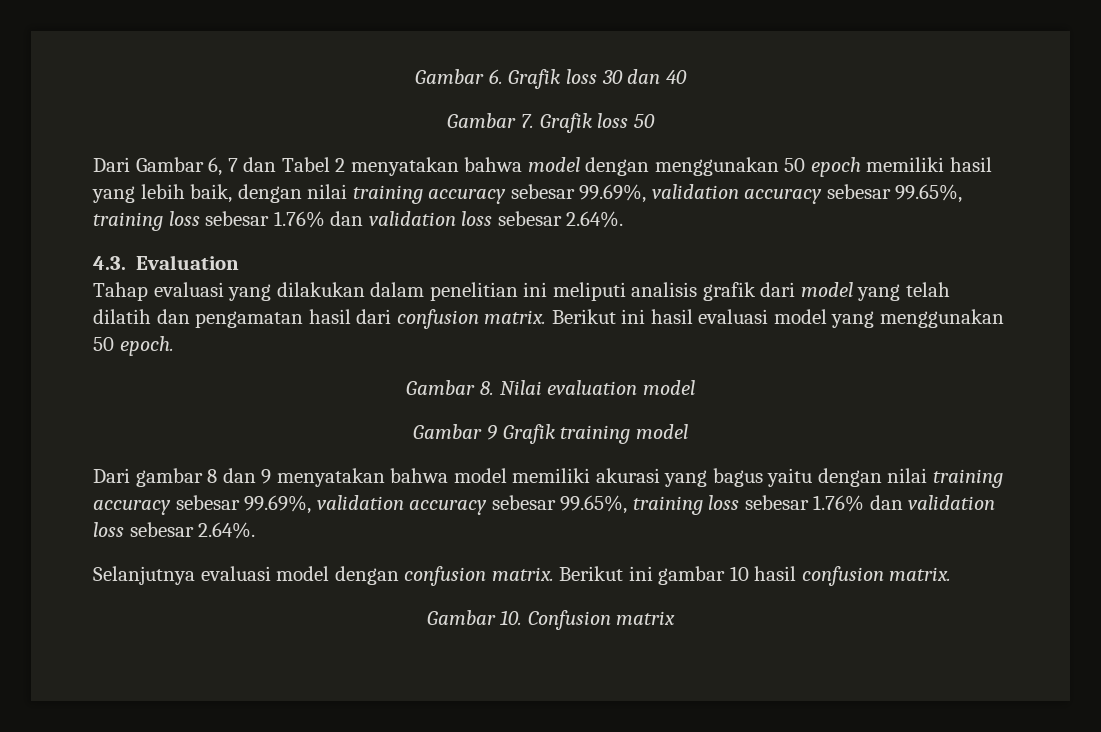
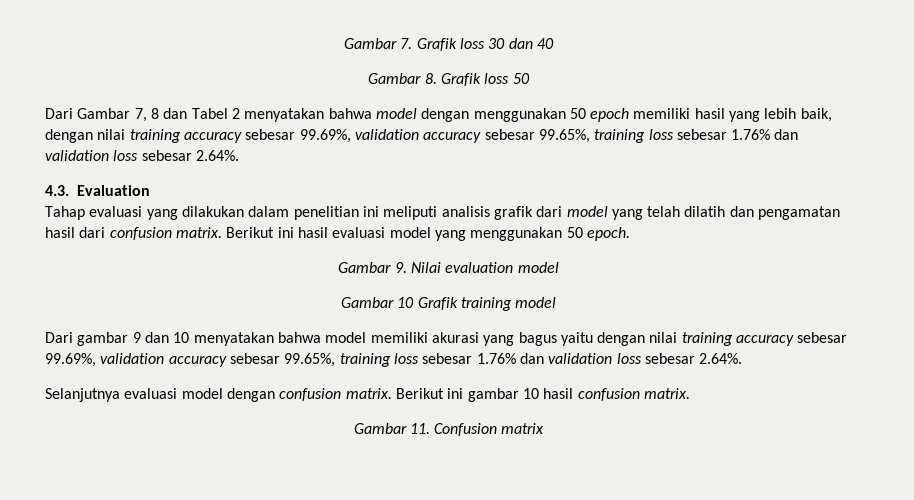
[415,69,503,84] Gambar 6. -> [344,38,413,49] Gambar 7.
[520,114,534,128] 7. -> [424,73,437,84] 8.
[208,157,238,176] 6, 7 -> [134,108,159,122] 7, 8
[479,381,494,395] 8. -> [394,262,407,273] 9.
[486,425,497,440] 9 -> [397,297,415,308] 10
[207,468,272,484] 8 dan 9 -> [132,332,190,343] 9 dan 10
[500,610,523,625] 10. -> [409,423,430,434] 11.

